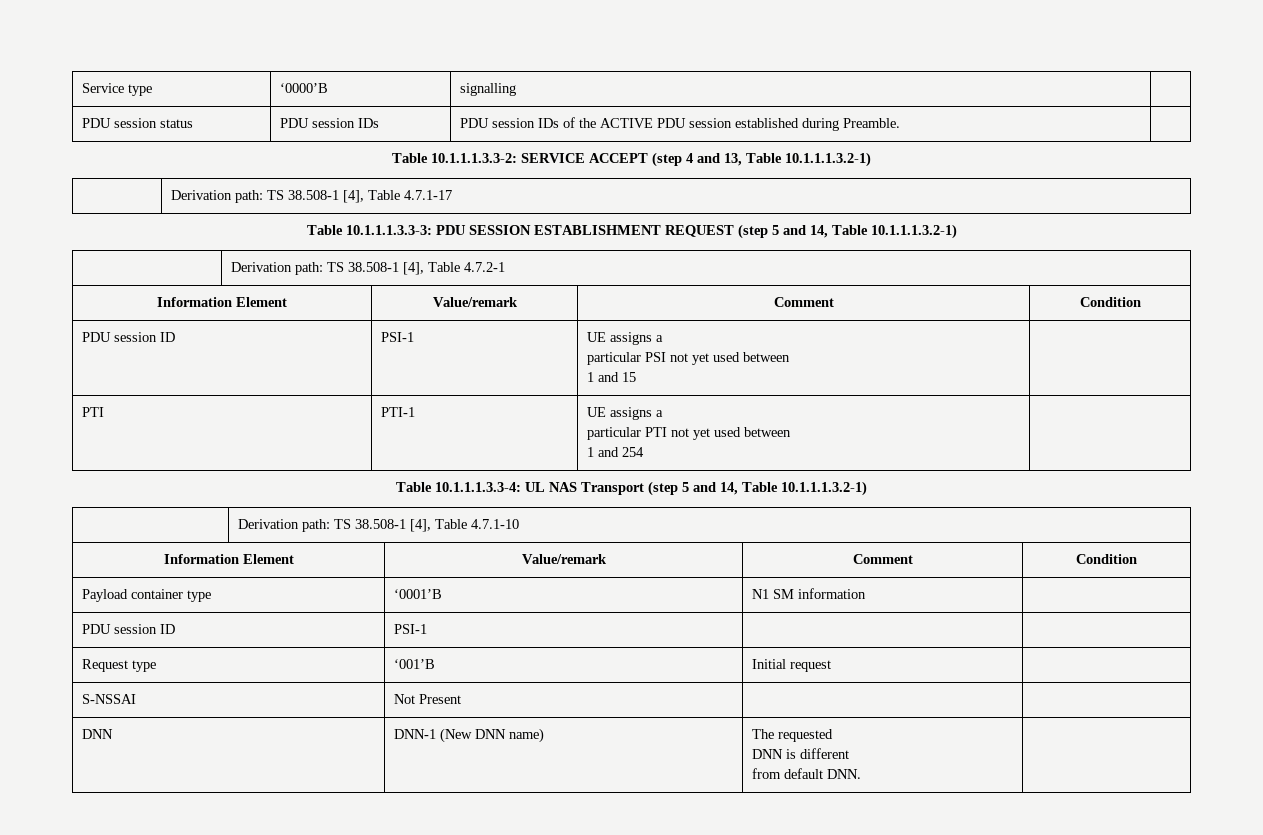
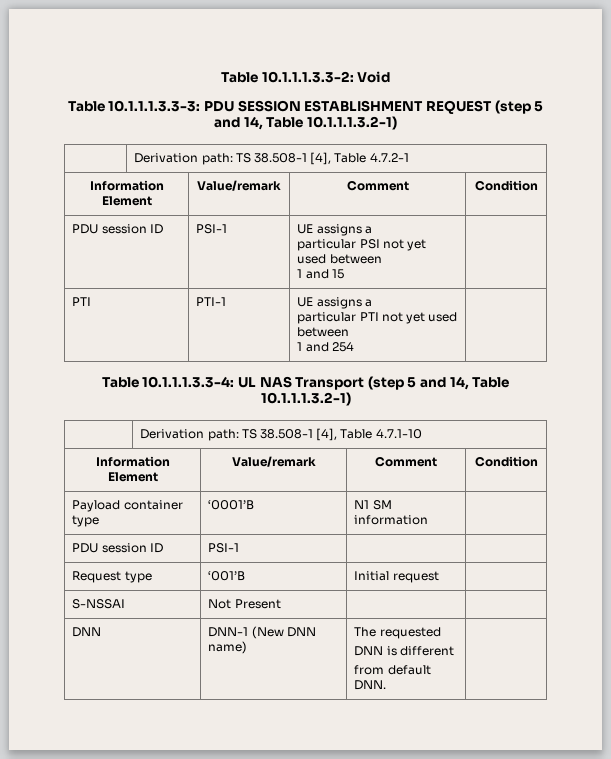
[81,83,152,96] [279,83,328,93] [459,83,516,96] [81,118,193,128] [279,118,379,128] [459,117,900,131] [392,152,871,167] [170,190,452,203] Service type | ‘0000’B | signalling | // PDU session status | PDU session IDs | PDU session IDs of the ACTIVE PDU session established during Preamble. | // Table 10.1.1.1.3.3-2: SERVICE ACCEPT (step 4 and 13, Table 10.1.1.1.3.2-1) // | Derivation path: TS 38.508-1 [4], Table 4.7.1-17 -> [220,71,391,83] Table 10.1.1.1.3.3-2: Void

